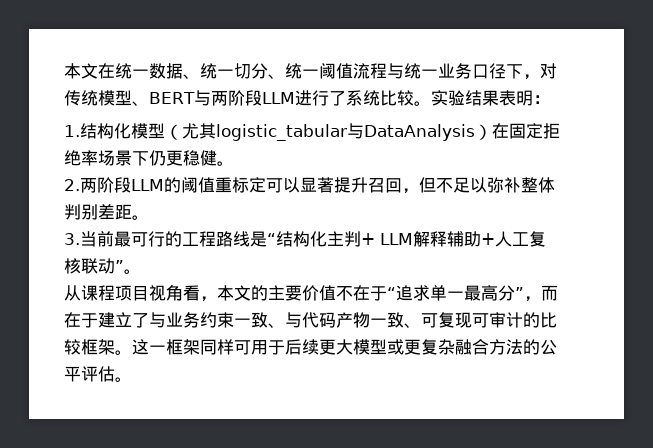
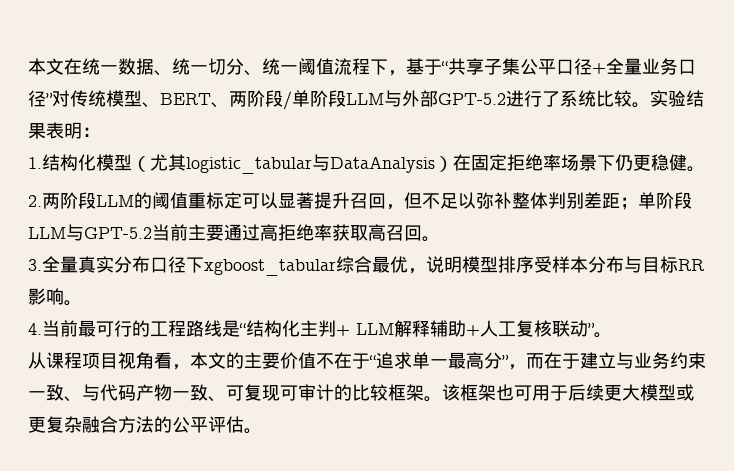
[387,63,438,79] 与统一 -> [370,58,642,76] 下，基于“共享子集公平口径+全量
[506,64,540,80] 下， -> [46,93,53,105] ”
[193,90,295,106] 与两阶段LLM -> [211,90,506,110] 、两阶段/单阶段LLM与外部GPT-5.2
[132,215,149,220] [64,233,80,245] 。 // 3. -> [620,192,692,210] [28,224,440,242] [28,256,705,276] [28,288,82,306] [28,323,42,335] ；单阶段LLM与GPT-5.2当前主要通过高拒绝率获取高召回。 // 3.全量真实分布口径下xgboost_tabular综合最优，说明模型排序受样本分布与目标RR影响。 // 4.
[132,313,149,328] 了 -> (616, 360) none
[132,339,234,355] 这一框架同样 -> [442,384,514,401] 该框架也

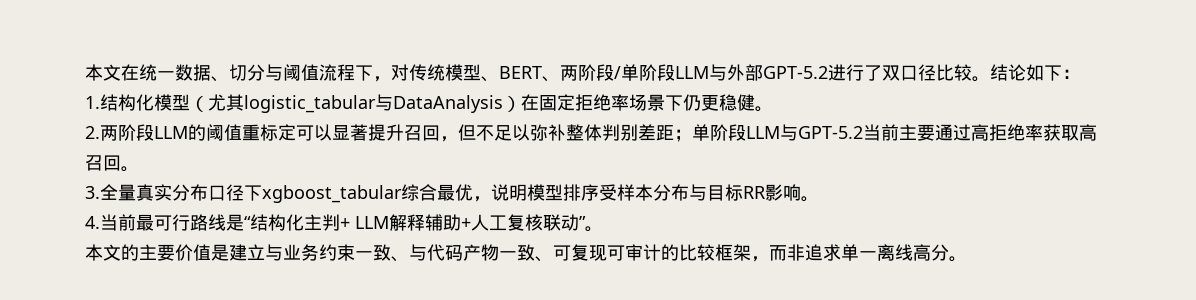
[172,58,696,76] [28,90,53,107] 统一切分、统一阈值流程下，基于“共享子集公平口径+全量业务口径” -> [229,64,391,82] 切分与阈值流程下，
[560,90,704,108] [28,122,82,139] 系统比较。实验结果表明 -> [882,64,1062,82] 双口径比较。结论如下
[132,320,186,337] 的工程 -> (190, 222) none
[28,352,580,370] 从课程项目视角看，本文的主要价值不在于“追求单一最高分”，而在于 -> [85,244,229,261] 本文的主要价值是
[424,384,694,402] [28,416,244,433] 。该框架也可用于后续更大模型或更复杂融合方法的公平评估 -> [751,244,949,262] ，而非追求单一离线高分

